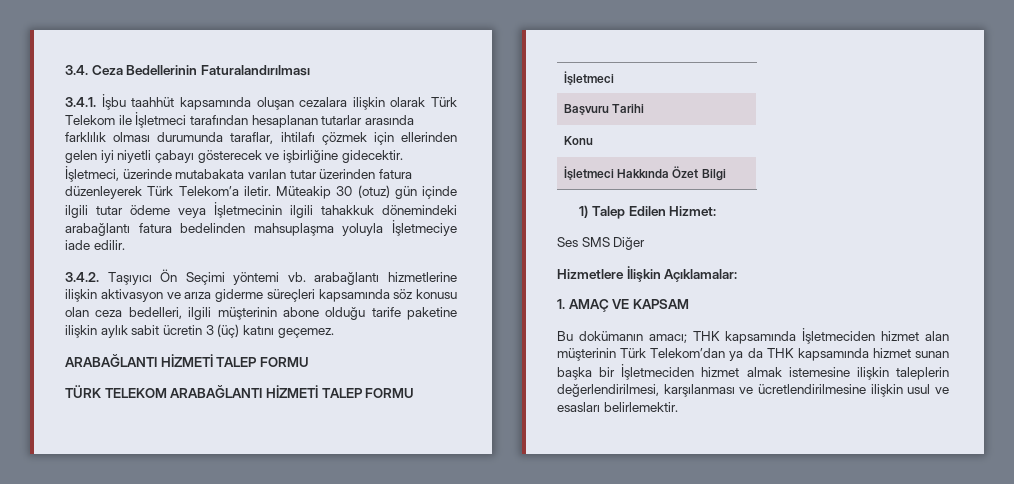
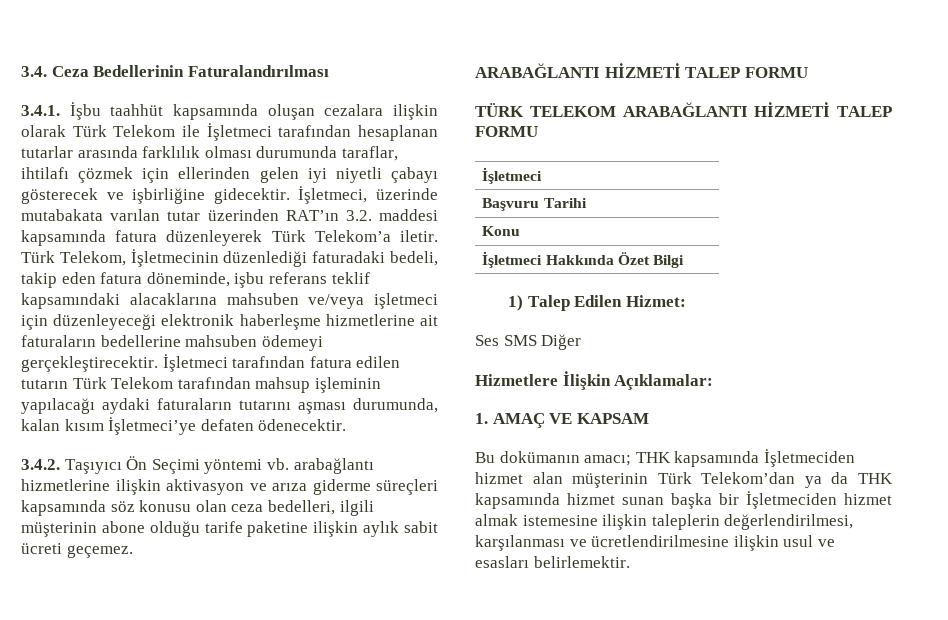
(376, 174) none -> [285,209,439,221] [21,230,106,246] RAT’ın 3.2. maddesi kapsamında
[276,185,457,199] [65,202,457,218] [65,220,457,236] [65,240,125,250] Müteakip 30 (otuz) gün içinde ilgili tutar ödeme veya İşletmecinin ilgili tahakkuk dönemindeki arabağlantı fatura bedelinden mahsuplaşma yoluyla İşletmeciye iade edilir. -> [21,249,438,267] [21,272,370,288] [21,293,438,309] [21,314,438,330] [21,335,323,351] [21,354,401,372] [21,377,381,393] [21,398,438,414] [21,417,347,435] Türk Telekom, İşletmecinin düzenlediği faturadaki bedeli, takip eden fatura döneminde, işbu referans teklif kapsamındaki alacaklarına mahsuben ve/veya işletmeci için düzenleyeceği elektronik haberleşme hizmetlerine ait faturaların bedellerine mahsuben ödemeyi gerçekleştirecektir. İşletmeci tarafından fatura edilen tutarın Türk Telekom tarafından mahsup işleminin yapılacağı aydaki faturaların tutarını aşması durumunda, kalan kısım İşletmeci’ye defaten ödenecektir.
[162,324,274,338] ücretin 3 (üç) katını -> [21,543,62,554] ücreti

